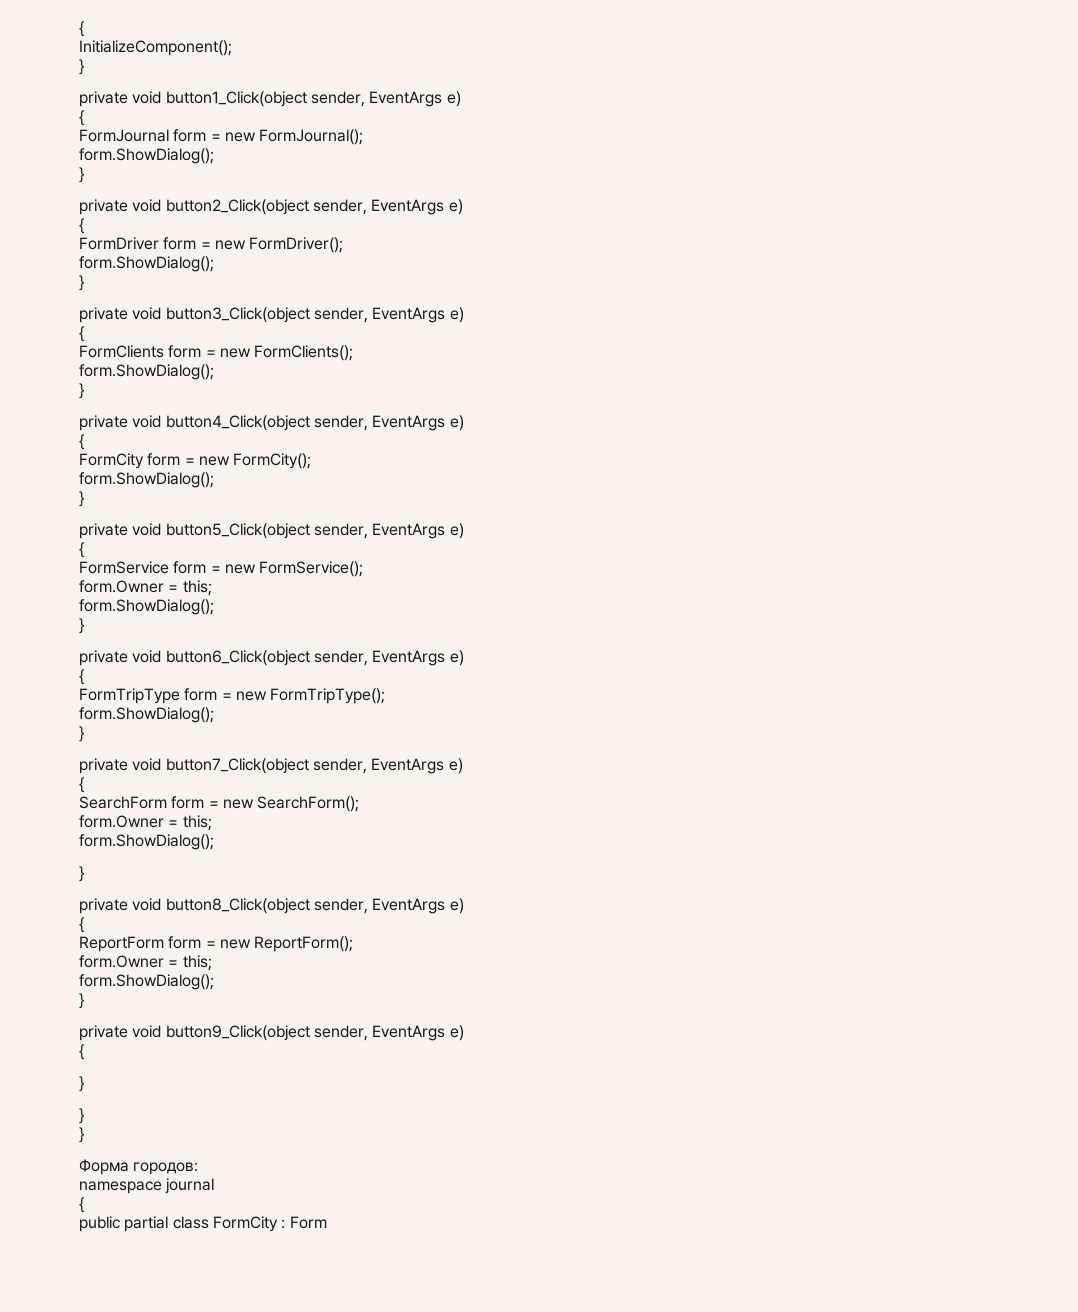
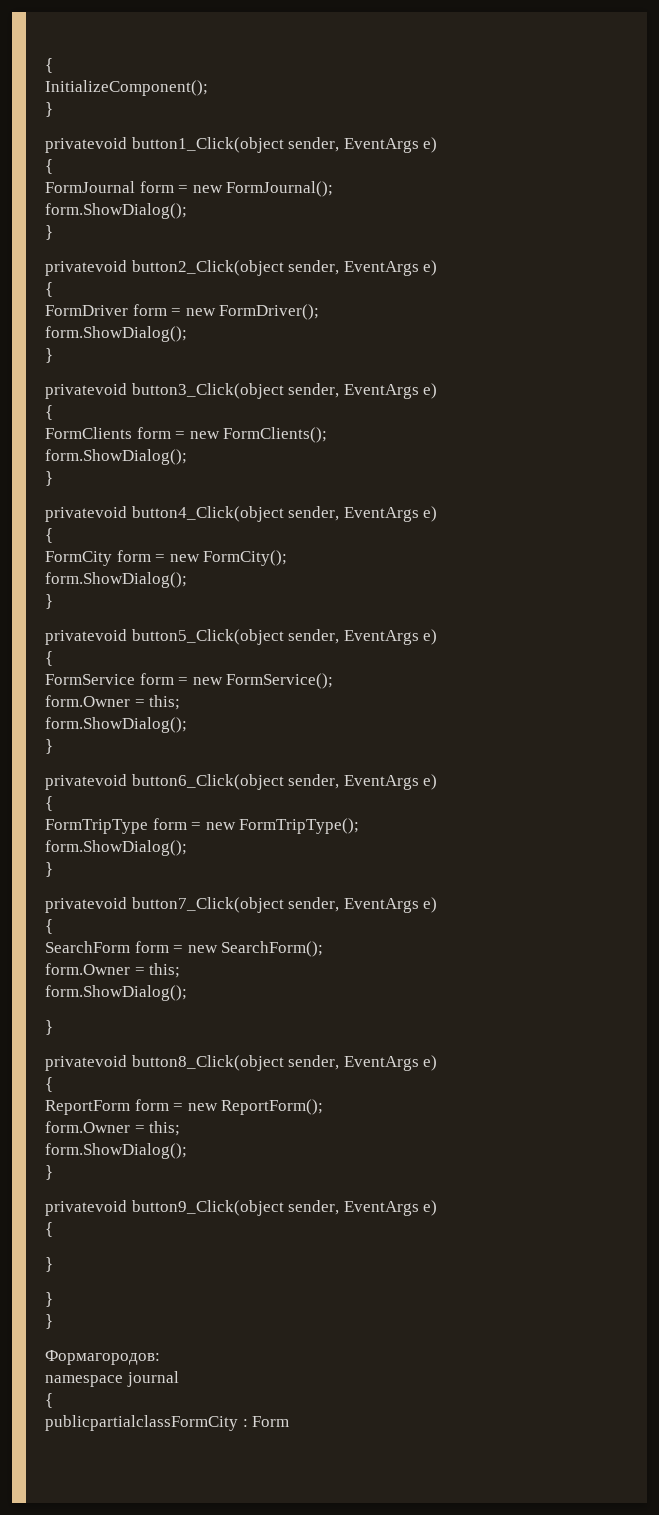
[79,91,162,107] private void -> [45,137,127,153] privatevoid
[79,199,162,215] private void -> [45,260,127,276] privatevoid
[79,307,162,323] private void -> [45,383,127,399] privatevoid
[79,415,162,431] private void -> [45,506,127,522] privatevoid
[79,523,162,539] private void -> [45,629,127,645] privatevoid
[79,650,162,666] private void -> [45,774,127,790] privatevoid
[79,758,162,774] private void -> [45,897,127,913] privatevoid
[79,898,162,914] private void -> [45,1055,127,1071] privatevoid
[79,1025,162,1041] private void -> [45,1200,127,1216] privatevoid
[79,1159,199,1175] Форма городов: -> [45,1350,160,1365] Формагородов:
[79,1216,278,1232] public partial class FormCity -> [45,1415,238,1431] publicpartialclassFormCity

